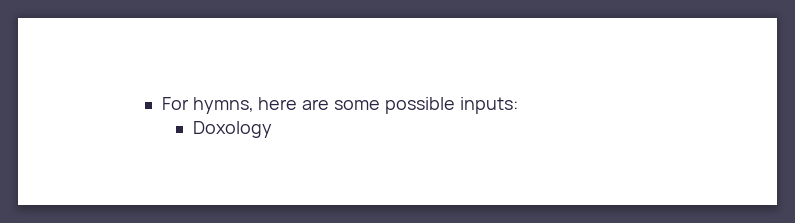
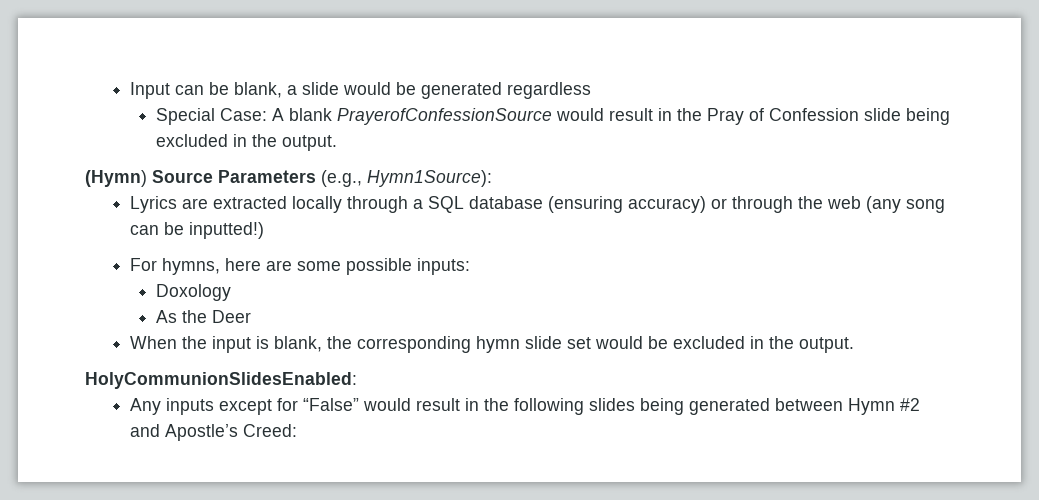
(161, 103) none -> [130,82,592,99] [156,108,951,125] [156,134,338,151] [85,170,492,187] [130,196,946,213] [130,222,265,239] Input can be blank, a slide would be generated regardless // Special Case: A blank PrayerofConfessionSource would result in the Pray of Confession slide being excluded in the output. // (Hymn) Source Parameters (e.g., Hymn1Source): // Lyrics are extracted locally through a SQL database (ensuring accuracy) or through the web (any song can be inputted!) //
(272, 129) none -> [156,310,252,323] [130,336,855,353] [85,372,357,389] [130,398,921,415] [130,424,298,441] // As the Deer // When the input is blank, the corresponding hymn slide set would be excluded in the output. // HolyCommunionSlidesEnabled: // Any inputs except for “False” would result in the following slides being generated between Hymn #2 and Apostle’s Creed:

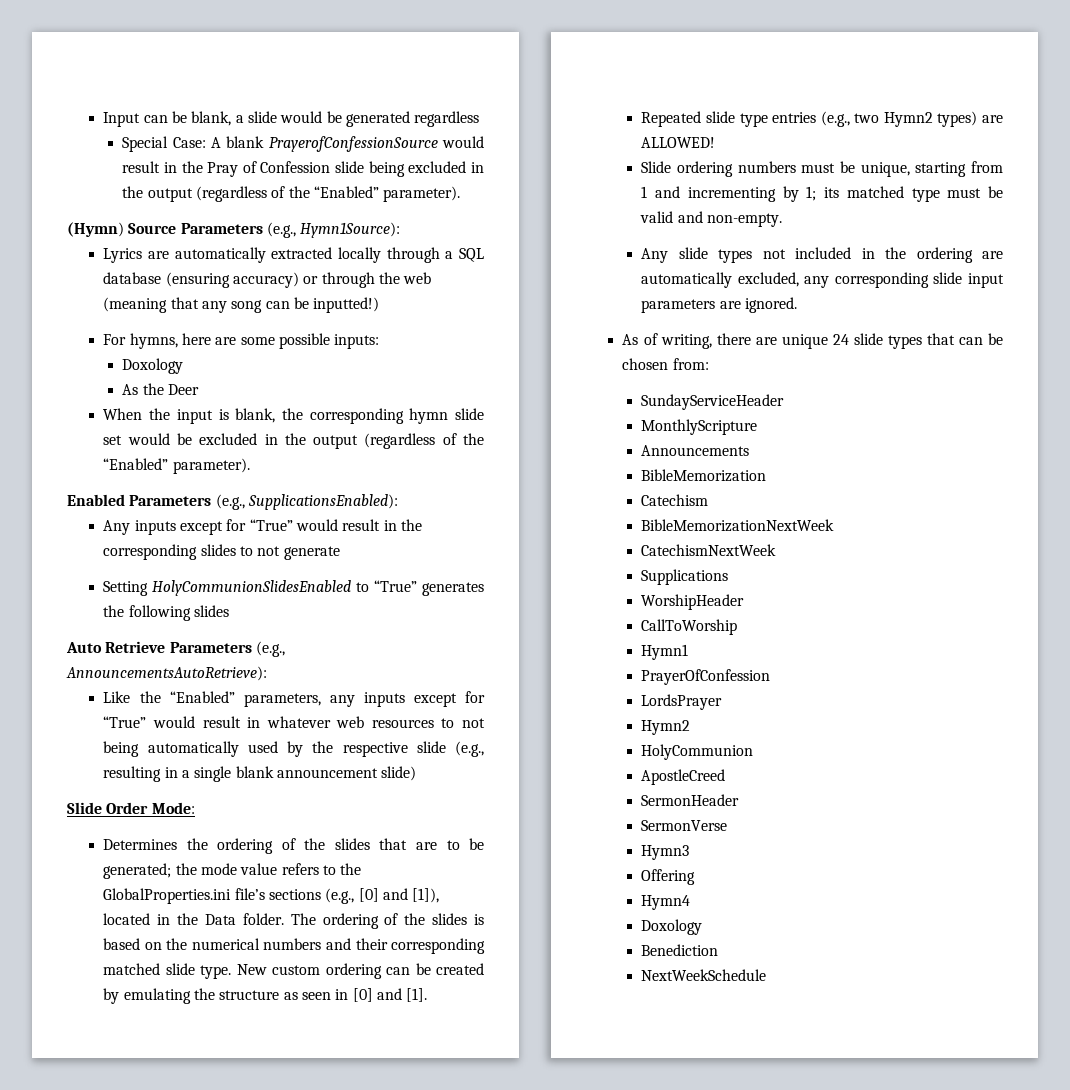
[282,135,338,151] output. -> [147,186,461,202] output (regardless of the “Enabled” parameter).
(209, 203) none -> [174,247,266,263] automatically
[866,196,902,213] (any -> [103,297,228,313] (meaning that any
[799,337,855,353] [85,372,357,389] output. // HolyCommunionSlidesEnabled: -> [313,433,484,449] [103,458,250,474] [67,494,398,510] output (regardless of the “Enabled” parameter). // Enabled Parameters (e.g., SupplicationsEnabled):
[303,398,921,415] [130,424,298,441] “False” would result in the following slides being generated between Hymn #2 and Apostle’s Creed: -> [249,519,423,531] [103,544,340,560] [103,580,485,596] [103,605,230,621] [66,641,285,657] [66,666,267,681] [103,691,486,707] [103,716,485,728] [103,741,484,757] [103,766,417,782] [67,802,195,814] [103,838,484,854] [103,863,362,879] [103,888,440,904] [103,913,484,929] [103,938,485,954] [103,963,484,979] [103,988,428,1004] [641,111,1004,127] [641,137,716,148] [641,161,1003,177] [641,186,1003,202] [640,211,782,227] [641,247,1004,263] [641,272,1004,288] [641,297,797,313] [622,333,1003,349] [622,358,709,370] [641,394,785,410] [641,419,758,435] [641,445,750,456] [641,469,767,482] [641,494,709,506] [641,519,835,532] [641,544,777,556] [641,569,729,585] [641,594,745,610] [641,619,738,635] [641,644,689,660] [641,669,771,685] [641,694,723,710] [641,720,691,735] [641,744,754,760] [641,769,726,785] [641,794,740,806] [641,820,728,831] [641,845,690,860] [641,869,696,885] [641,895,691,910] [641,919,703,935] [641,944,719,956] [641,969,767,981] “True” would result in the corresponding slides to not generate // Setting HolyCommunionSlidesEnabled to “True” generates the following slides // Auto Retrieve Parameters (e.g., AnnouncementsAutoRetrieve): // Like the “Enabled” parameters, any inputs except for “True” would result in whatever web resources to not being automatically used by the respective slide (e.g., resulting in a single blank announcement slide) // Slide Order Mode: // Determines the ordering of the slides that are to be generated; the mode value refers to the GlobalProperties.ini file’s sections (e.g., [0] and [1]), located in the Data folder. The ordering of the slides is based on the numerical numbers and their corresponding matched slide type. New custom ordering can be created by emulating the structure as seen in [0] and [1]. // Repeated slide type entries (e.g., two Hymn2 types) are ALLOWED! // Slide ordering numbers must be unique, starting from 1 and incrementing by 1; its matched type must be valid and non-empty. // Any slide types not included in the ordering are automatically excluded, any corresponding slide input parameters are ignored. // As of writing, there are unique 24 slide types that can be chosen from: // SundayServiceHeader // MonthlyScripture // Announcements // BibleMemorization // Catechism // BibleMemorizationNextWeek // CatechismNextWeek // Supplications // WorshipHeader // CallToWorship // Hymn1 // PrayerOfConfession // LordsPrayer // Hymn2 // HolyCommunion // ApostleCreed // SermonHeader // SermonVerse // Hymn3 // Offering // Hymn4 // Doxology // Benediction // NextWeekSchedule

